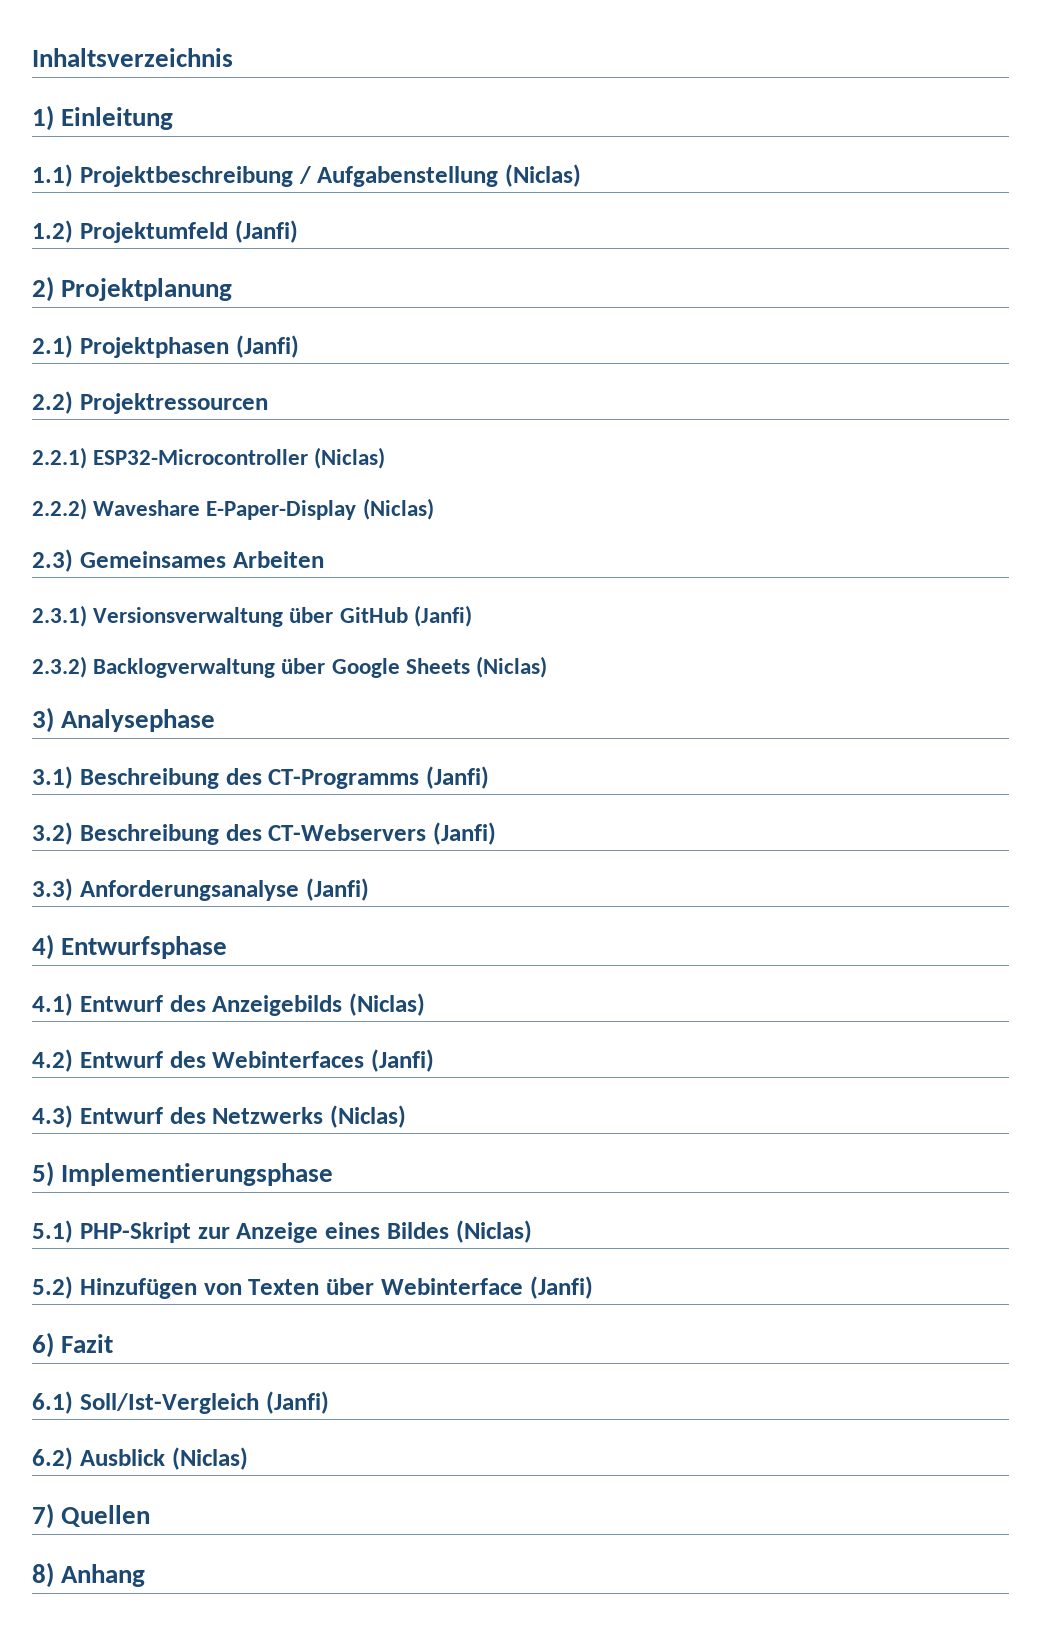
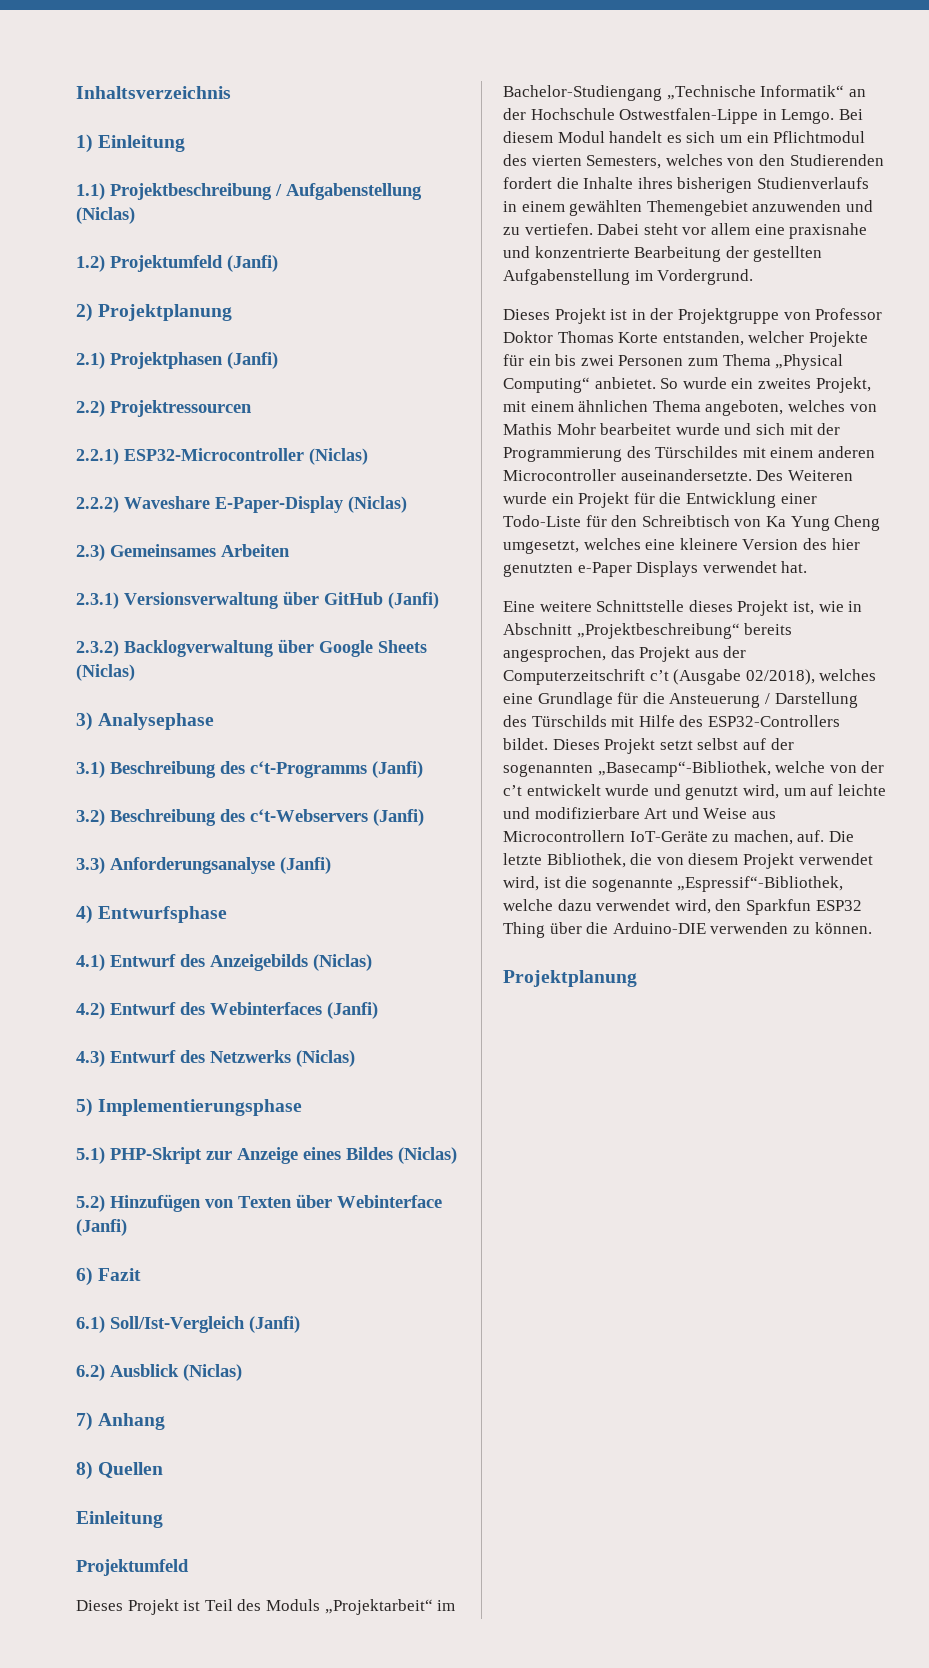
[268,769,420,789] CT-Programms -> [250,761,367,778] c‘t-Programms
[268,824,427,841] CT-Webservers -> [250,809,368,822] c‘t-Webservers
(54, 1516) none -> [98,1413,166,1430] [76,1461,93,1480] Anhang // 8)
[32,1562,146,1588] 8) Anhang -> [76,1511,163,1528] [76,1559,189,1576] [76,1599,456,1615] [503,85,866,101] [503,108,863,124] [503,131,866,143] [503,154,884,169] [503,177,869,193] [503,200,873,216] [503,223,868,239] [503,246,823,262] [503,269,754,285] [503,308,883,324] [503,331,868,347] [503,354,844,370] [503,377,871,393] [503,400,877,416] [503,423,841,435] [503,446,875,462] [503,469,853,481] [503,492,817,508] [503,515,881,531] [503,538,860,554] [503,561,808,577] [503,600,863,616] [503,623,793,639] [503,646,747,662] [503,669,877,685] [503,692,858,708] [503,715,840,727] [503,738,794,754] [503,761,885,777] [503,784,886,800] [503,807,776,819] [503,830,854,845] [503,853,873,869] [503,876,844,892] [503,899,862,915] [503,922,872,938] [503,970,637,987] Einleitung // Projektumfeld // Dieses Projekt ist Teil des Moduls „Projektarbeit“ im Bachelor-Studiengang „Technische Informatik“ an der Hochschule Ostwestfalen-Lippe in Lemgo. Bei diesem Modul handelt es sich um ein Pflichtmodul des vierten Semesters, welches von den Studierenden fordert die Inhalte ihres bisherigen Studienverlaufs in einem gewählten Themengebiet anzuwenden und zu vertiefen. Dabei steht vor allem eine praxisnahe und konzentrierte Bearbeitung der gestellten Aufgabenstellung im Vordergrund. // Dieses Projekt ist in der Projektgruppe von Professor Doktor Thomas Korte entstanden, welcher Projekte für ein bis zwei Personen zum Thema „Physical Computing“ anbietet. So wurde ein zweites Projekt, mit einem ähnlichen Thema angeboten, welches von Mathis Mohr bearbeitet wurde und sich mit der Programmierung des Türschildes mit einem anderen Microcontroller auseinandersetzte. Des Weiteren wurde ein Projekt für die Entwicklung einer Todo-Liste für den Schreibtisch von Ka Yung Cheng umgesetzt, welches eine kleinere Version des hier genutzten e-Paper Displays verwendet hat. // Eine weitere Schnittstelle dieses Projekt ist, wie in Abschnitt „Projektbeschreibung“ bereits angesprochen, das Projekt aus der Computerzeitschrift c’t (Ausgabe 02/2018), welches eine Grundlage für die Ansteuerung / Darstellung des Türschilds mit Hilfe des ESP32-Controllers bildet. Dieses Projekt setzt selbst auf der sogenannten „Basecamp“-Bibliothek, welche von der c’t entwickelt wurde und genutzt wird, um auf leichte und modifizierbare Art und Weise aus Microcontrollern IoT-Geräte zu machen, auf. Die letzte Bibliothek, die von diesem Projekt verwendet wird, ist die sogenannte „Espressif“-Bibliothek, welche dazu verwendet wird, den Sparkfun ESP32 Thing über die Arduino-DIE verwenden zu können. // Projektplanung

